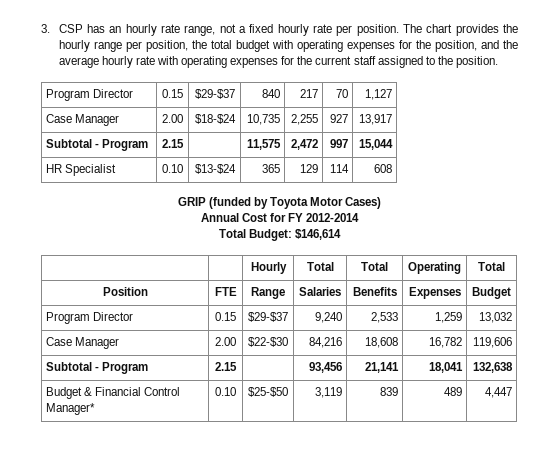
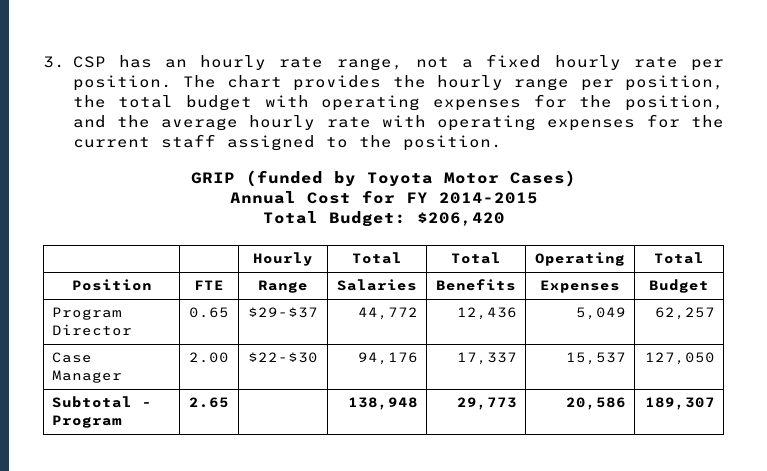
[46,89,134,101] [162,89,183,98] [194,89,235,99] [261,89,280,98] [299,89,318,98] [335,89,348,98] [364,89,392,100] [46,114,120,126] [162,114,183,123] [194,114,236,124] [246,114,280,125] [290,114,318,125] [329,114,348,123] [358,114,392,125] [46,139,149,151] [162,139,184,148] [246,139,281,150] [290,139,318,150] [329,139,348,148] [358,139,393,150] [46,164,117,176] [162,164,183,173] [194,164,236,174] [261,164,280,173] [299,164,318,173] [329,164,349,173] [373,164,392,173] // Program Director | 0.15 | $29-$37 | 840 | 217 | 70 | 1,127 // Case Manager | 2.00 | $18-$24 | 10,735 | 2,255 | 927 | 13,917 // Subtotal - Program | 2.15 | | 11,575 | 2,472 | 997 | 15,044 // HR Specialist | 0.10 | $13-$24 | 365 | 129 | 114 | 608 -> (502, 143) none
[306,213,360,222] 2012-2014 -> [438,192,538,204] 2014-2015
[295,229,342,240] $146,614 -> [416,212,505,226] $206,420
[215,312,236,321] [248,312,288,322] [314,312,342,323] [370,312,398,323] [434,312,462,323] [478,312,512,323] 0.15 | $29-$37 | 9,240 | 2,533 | 1,259 | 13,032 -> [189,307,229,318] [248,307,318,318] [358,307,419,320] [457,307,518,320] [576,307,627,320] [655,307,716,320] 0.65 | $29-$37 | 44,772 | 12,436 | 5,049 | 62,257
[308,337,342,348] [364,337,398,348] [428,337,462,348] [472,337,512,348] [46,362,149,374] [215,362,237,371] [308,362,342,373] [364,362,399,373] [428,362,463,373] [472,362,513,373] [46,387,181,399] [46,403,96,415] [215,387,236,396] [248,387,288,397] [314,387,342,398] [379,387,398,396] [443,387,462,396] [484,387,512,398] 84,216 | 18,608 | 16,782 | 119,606 // Subtotal - Program | 2.15 | | 93,456 | 21,141 | 18,041 | 132,638 // Budget & Financial Control Manager* | 0.10 | $25-$50 | 3,119 | 839 | 489 | 4,447 -> [358,352,419,365] [457,352,518,365] [566,352,627,365] [645,352,716,365] [51,396,152,408] [51,415,122,428] [189,397,229,408] [348,397,419,410] [457,397,518,410] [566,397,627,410] [645,397,716,410] 94,176 | 17,337 | 15,537 | 127,050 // Subtotal - Program | 2.65 | | 138,948 | 29,773 | 20,586 | 189,307

